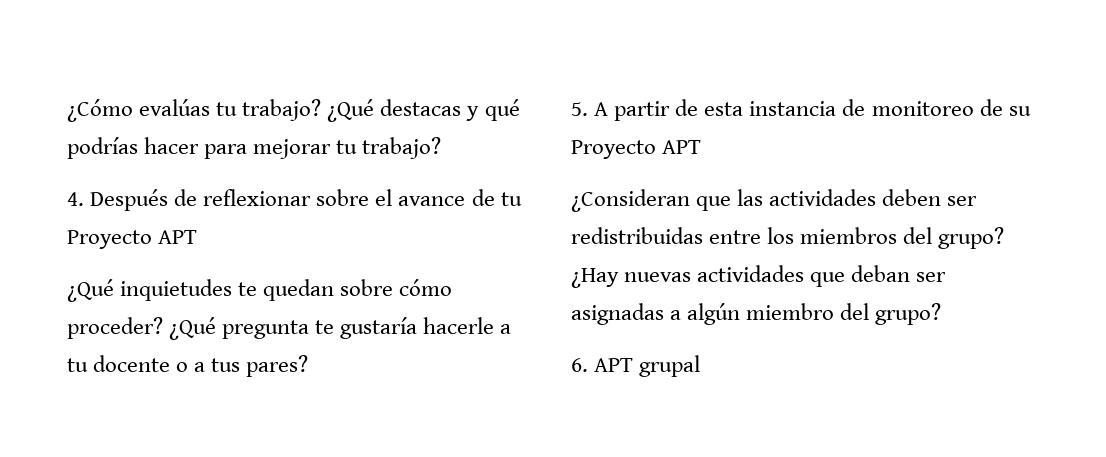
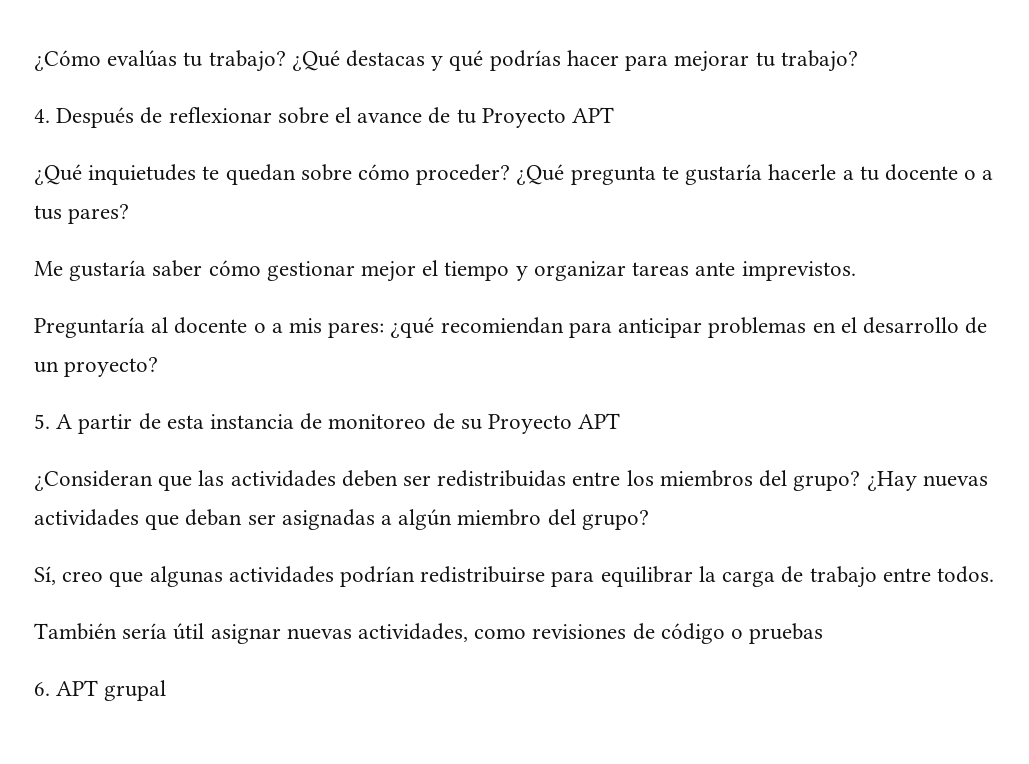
(309, 366) none -> [34,260,856,282] [34,317,988,338] [34,357,159,377] // Me gustaría saber cómo gestionar mejor el tiempo y organizar tareas ante imprevistos. // Preguntaría al docente o a mis pares: ¿qué recomiendan para anticipar problemas en el desarrollo de un proyecto?
(942, 314) none -> [34,566,994,588] [34,623,824,644] // Sí, creo que algunas actividades podrían redistribuirse para equilibrar la carga de trabajo entre todos. // También sería útil asignar nuevas actividades, como revisiones de código o pruebas

